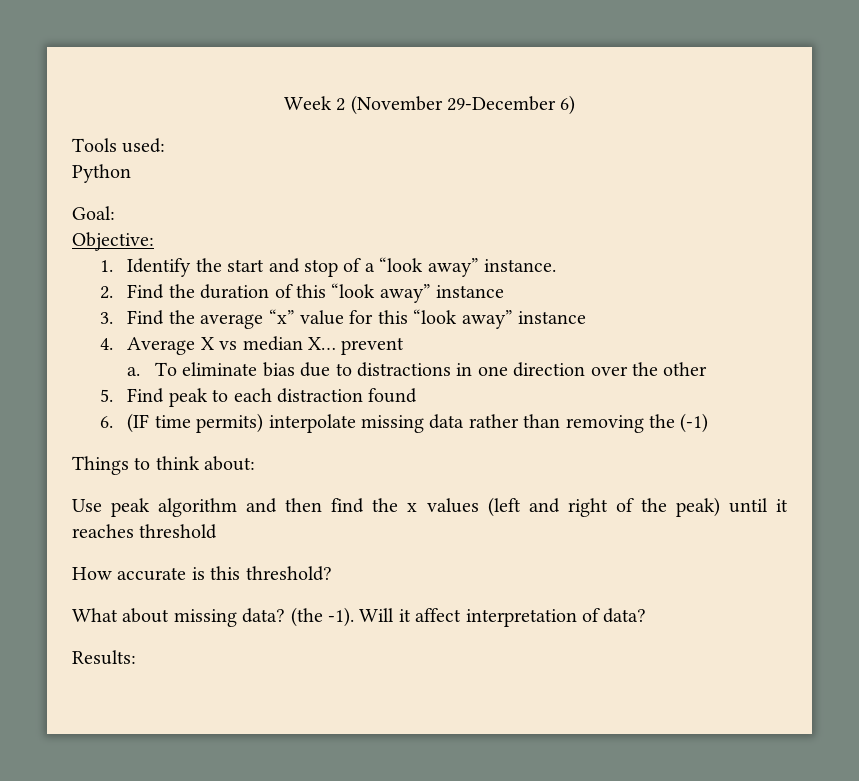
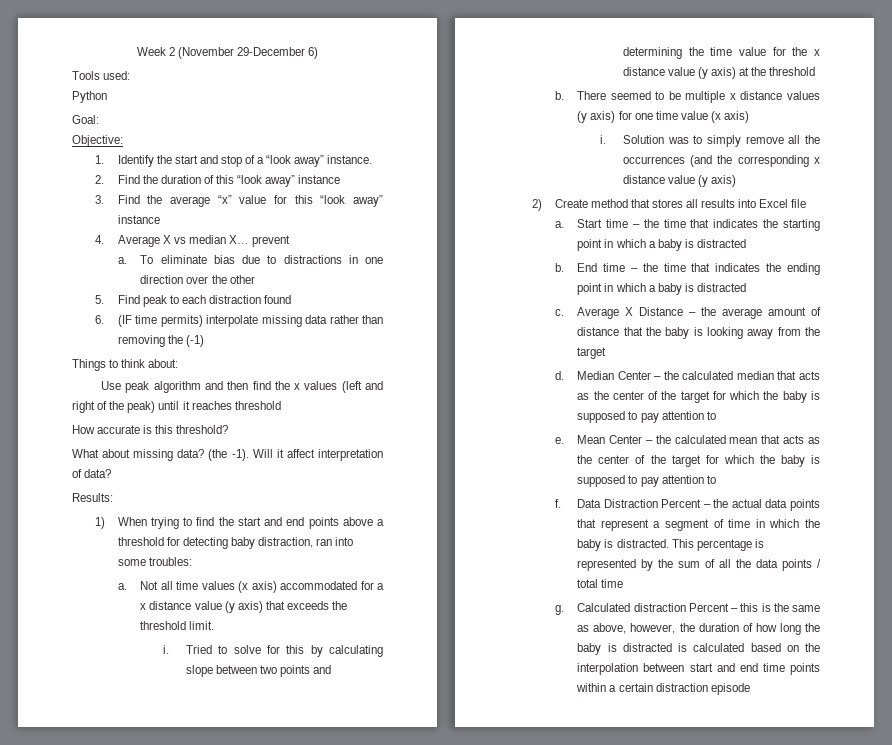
(136, 657) none -> [94,517,384,529] [117,537,354,549] [117,557,192,566] [117,581,384,593] [140,601,348,613] [140,621,215,630] [163,645,384,657] [185,665,332,677] [622,47,820,59] [622,67,816,79] [554,91,820,103] [577,111,750,123] [600,135,820,147] [622,155,820,167] [622,175,737,187] [531,199,807,211] [554,219,820,231] [577,239,746,251] [554,263,820,275] [577,283,746,295] [554,307,821,319] [577,327,820,339] [577,347,607,359] [554,371,820,380] [577,391,820,403] [577,411,716,423] [554,435,820,444] [577,455,820,467] [577,475,716,487] [554,499,820,511] [577,519,820,531] [577,539,764,551] [577,559,821,571] [577,579,624,588] [554,603,820,615] [577,623,820,635] [577,643,820,655] [577,663,820,675] [576,683,750,695] // 1) When trying to find the start and end points above a threshold for detecting baby distraction, ran into some troubles: // a. Not all time values (x axis) accommodated for a x distance value (y axis) that exceeds the threshold limit. // i. Tried to solve for this by calculating slope between two points and determining the time value for the x distance value (y axis) at the threshold // b. There seemed to be multiple x distance values (y axis) for one time value (x axis) // i. Solution was to simply remove all the occurrences (and the corresponding x distance value (y axis) // 2) Create method that stores all results into Excel file // a. Start time – the time that indicates the starting point in which a baby is distracted // b. End time – the time that indicates the ending point in which a baby is distracted // c. Average X Distance – the average amount of distance that the baby is looking away from the target // d. Median Center – the calculated median that acts as the center of the target for which the baby is supposed to pay attention to // e. Mean Center – the calculated mean that acts as the center of the target for which the baby is supposed to pay attention to // f. Data Distraction Percent – the actual data points that represent a segment of time in which the baby is distracted. This percentage is represented by the sum of all the data points / total time // g. Calculated distraction Percent – this is the same as above, however, the duration of how long the baby is distracted is calculated based on the interpolation between start and end time points within a certain distraction episode

